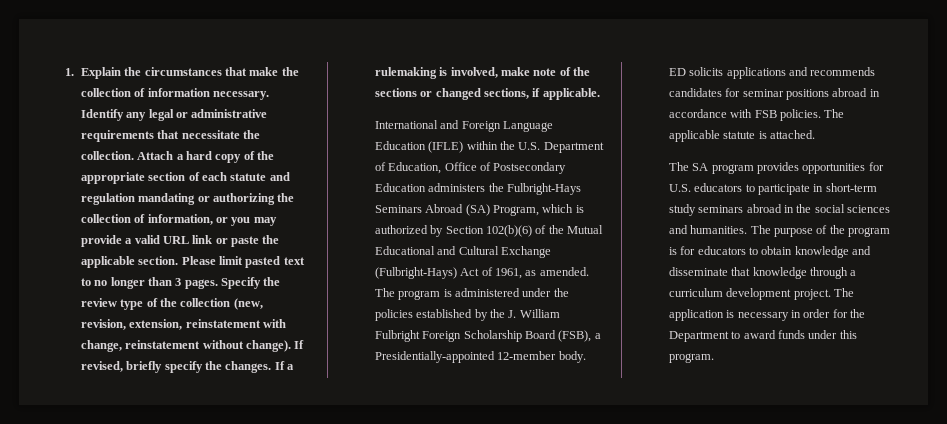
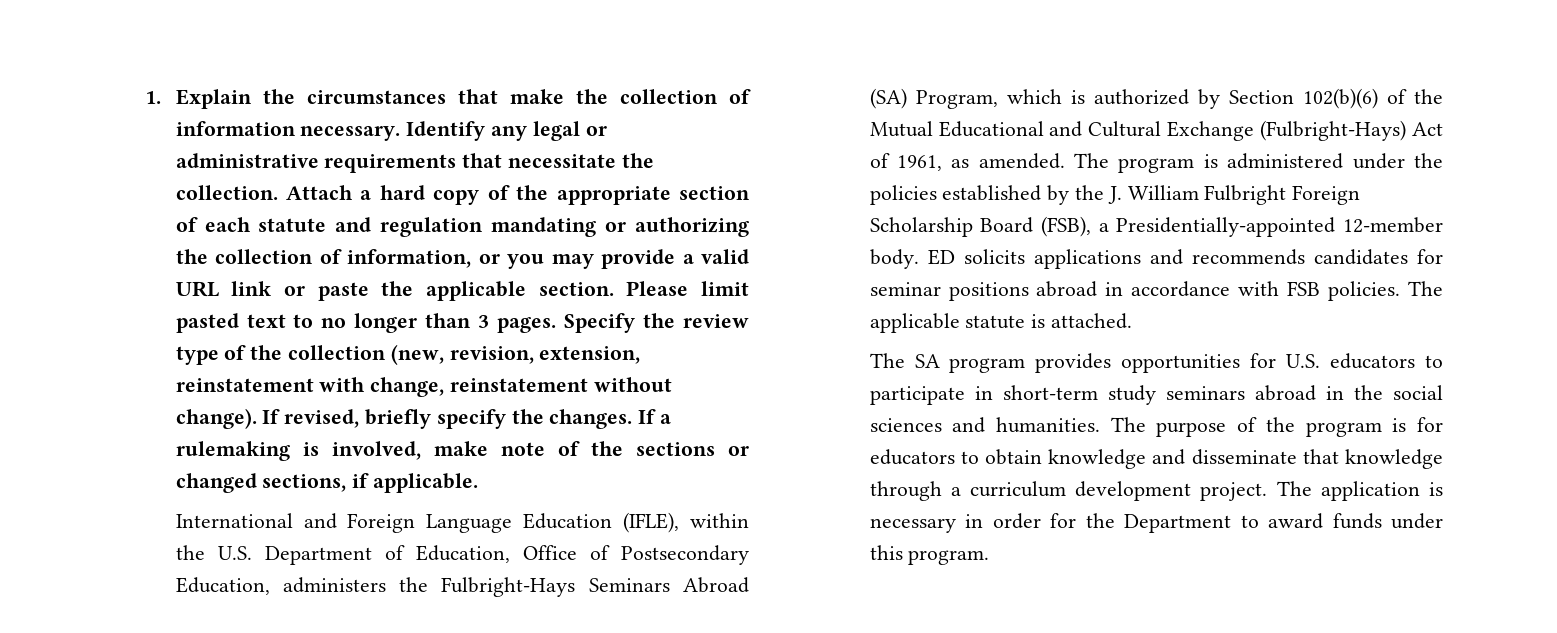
[428,141,464,153] (IFLE) -> [623,512,680,533] (IFLE),
[374,183,426,192] Education -> [175,577,270,595] Education,

